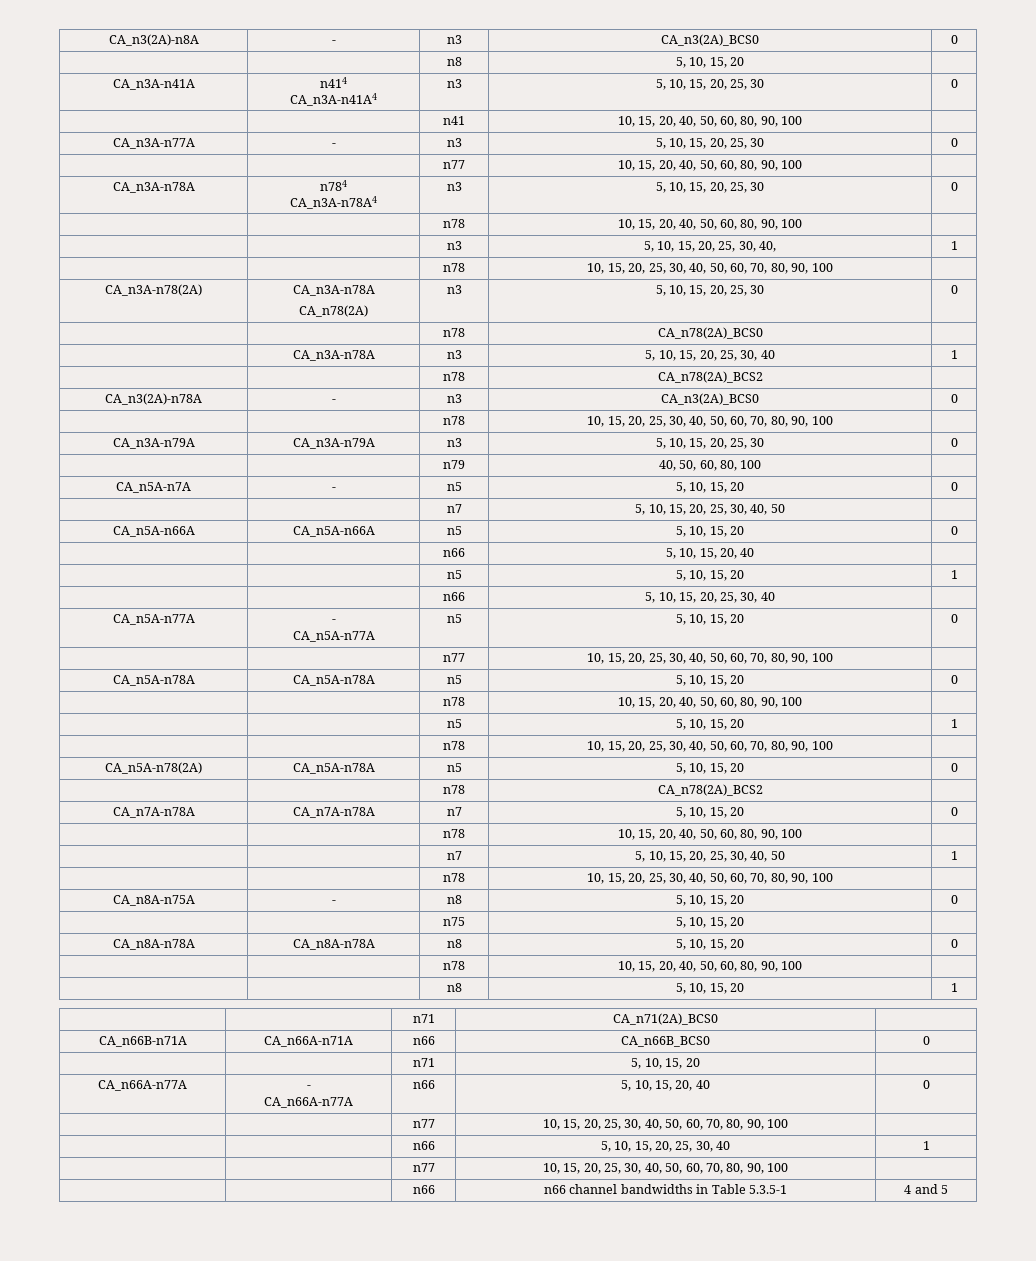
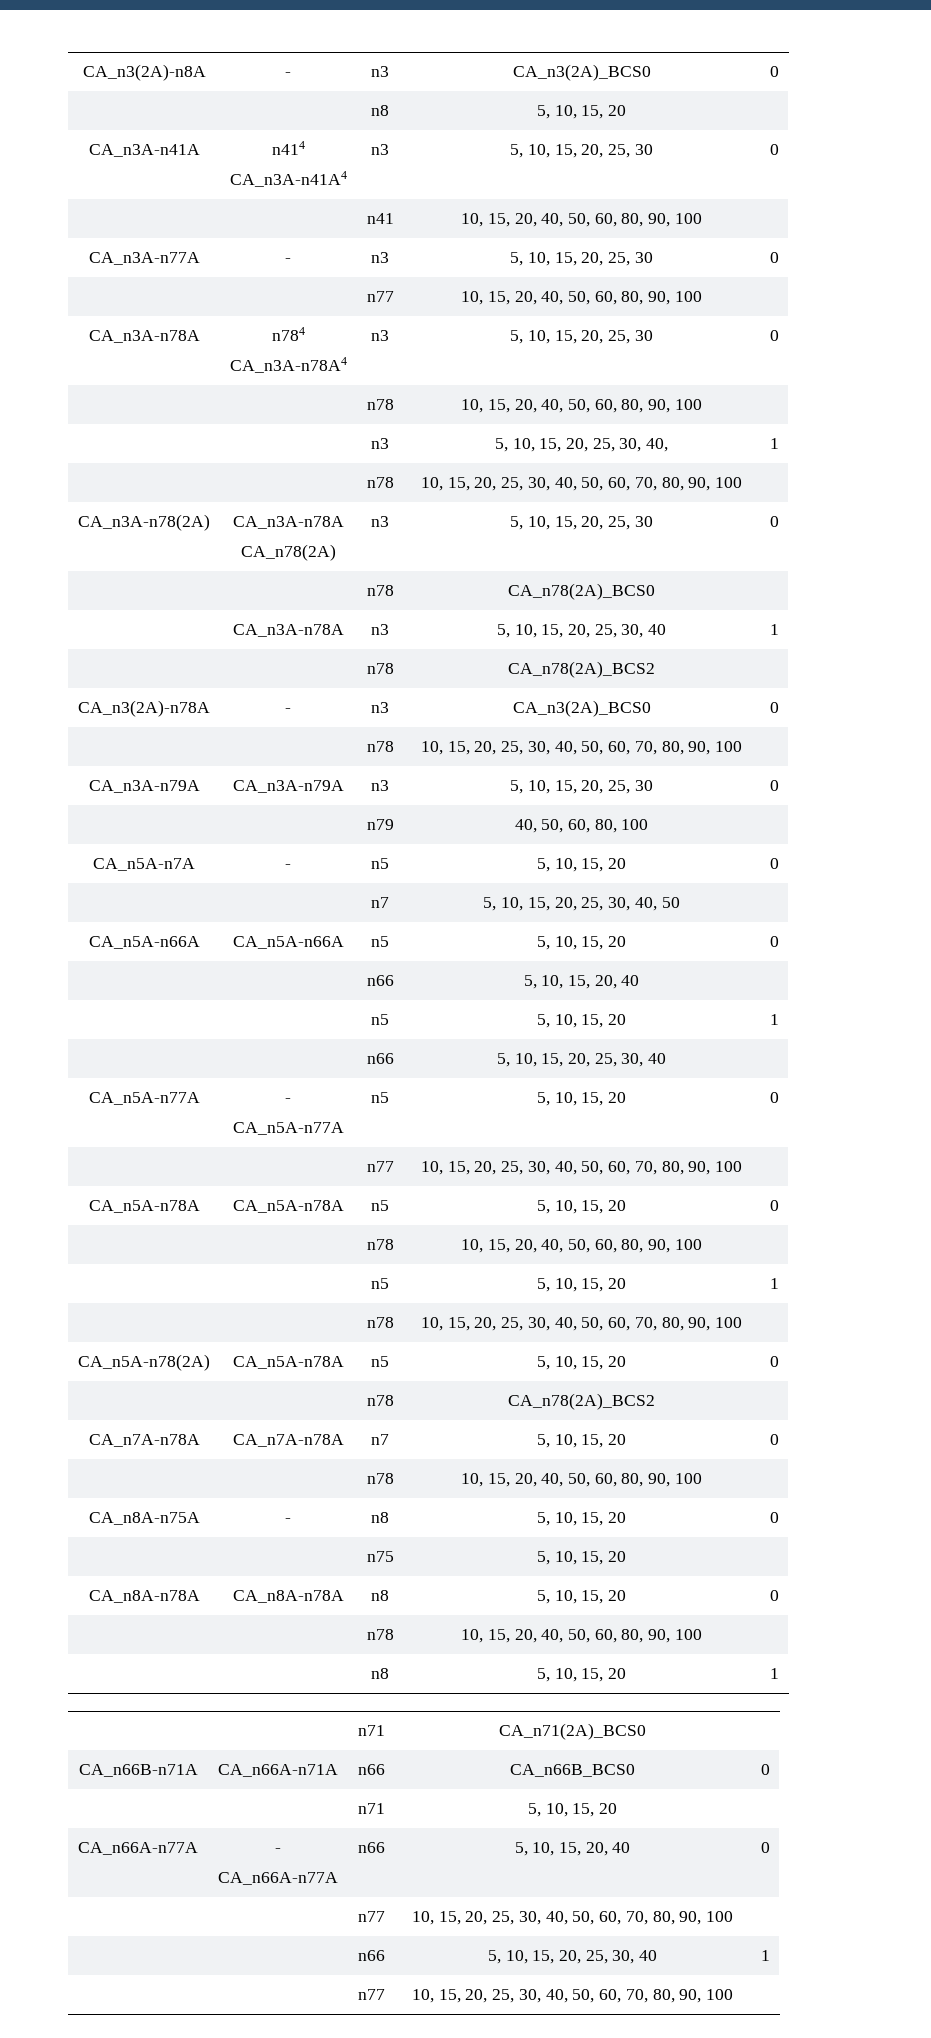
[446,851,462,860] [635,851,785,862] [950,851,958,860] [443,873,465,882] [587,873,833,884] // | | n7 | 5, 10, 15, 20, 25, 30, 40, 50 | 1 // | | n78 | 10, 15, 20, 25, 30, 40, 50, 60, 70, 80, 90, 100 | -> (702, 1478) none
[412,1185,435,1194] [544,1184,787,1194] [904,1184,948,1194] // | | n66 | n66 channel bandwidths in Table 5.3.5-1 | 4 and 5 -> (733, 1994) none

